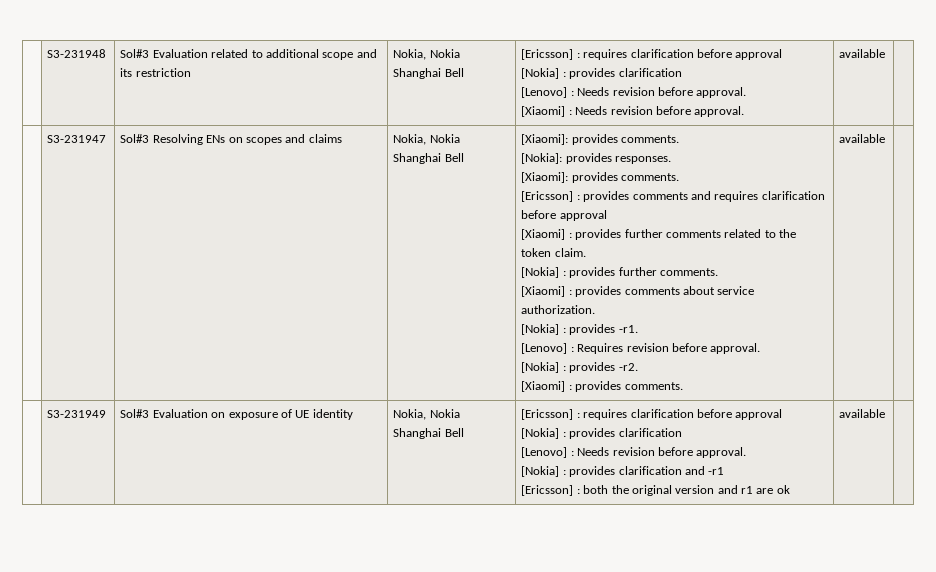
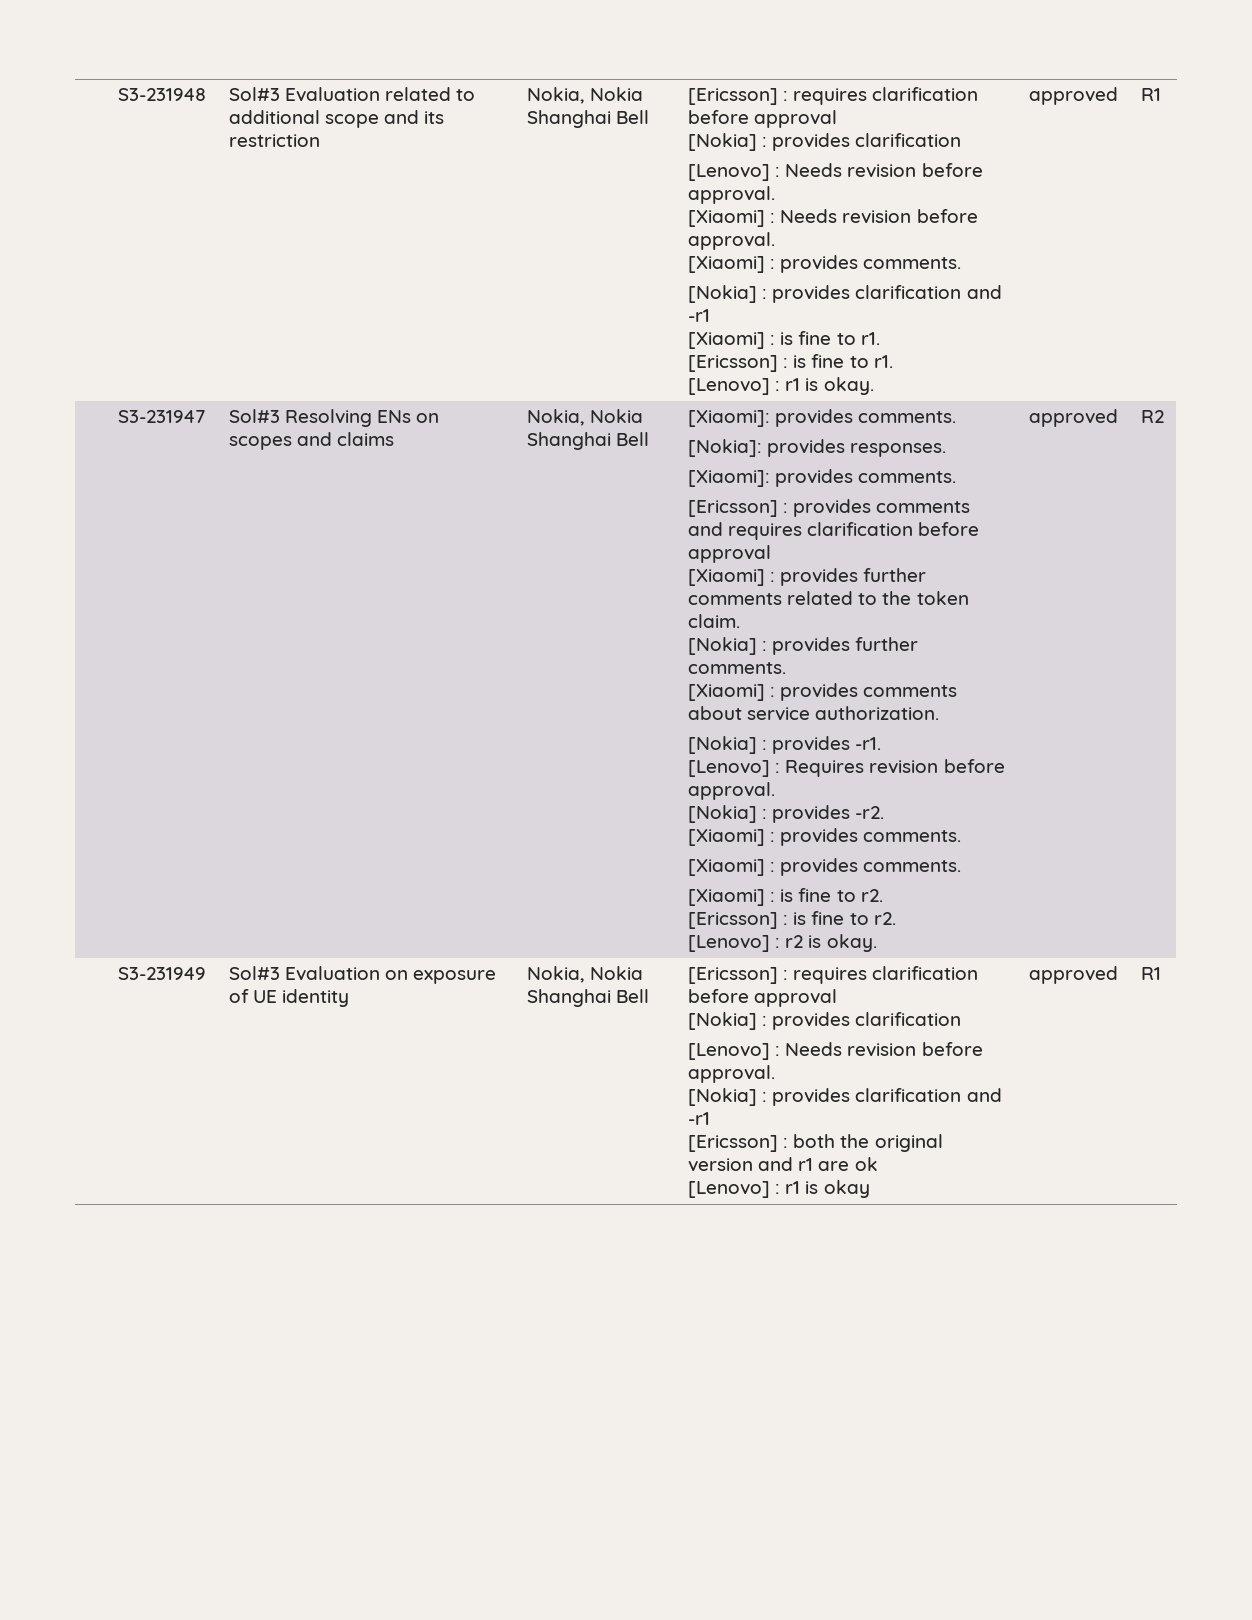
[839,49,886,58] | available | -> [687,255,962,273] [687,285,1002,303] [687,309,710,322] [687,331,880,349] [687,354,893,372] [687,377,874,395] [1028,87,1118,105] [1140,88,1161,101] // [Xiaomi] : provides comments. // [Nokia] : provides clarification and -r1 // [Xiaomi] : is fine to r1. // [Ericsson] : is fine to r1. // [Lenovo] : r1 is okay. | approved | R1
[839,134,886,143] | available | -> [687,858,962,876] [687,888,883,906] [687,911,896,929] [687,934,877,952] [1028,409,1118,427] [1140,410,1164,423] // [Xiaomi] : provides comments. // [Xiaomi] : is fine to r2. // [Ericsson] : is fine to r2. // [Lenovo] : r2 is okay. | approved | R2
[839,409,886,418] | available | -> [687,1180,870,1198] [1028,966,1118,984] [1140,967,1161,980] // [Lenovo] : r1 is okay | approved | R1

